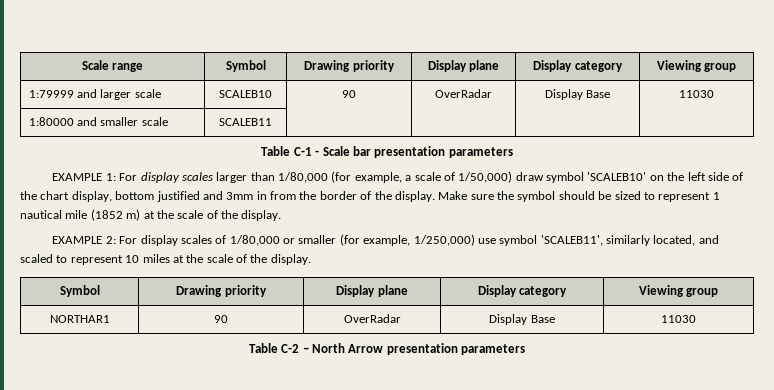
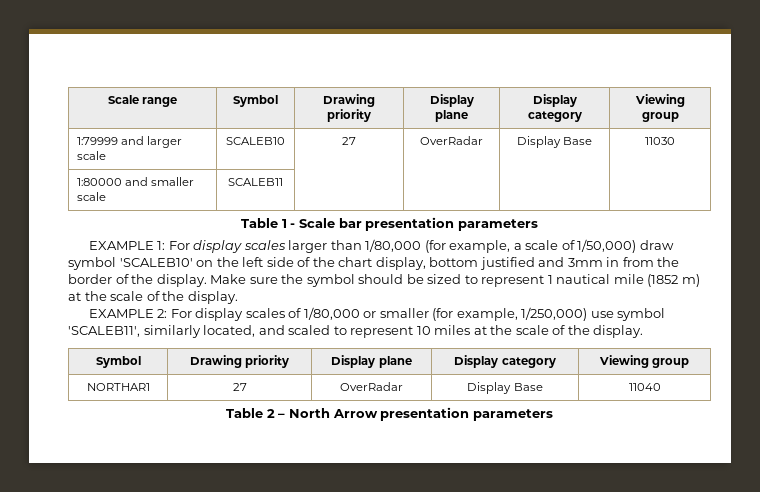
[342,90,357,98] 90 -> [342,137,356,145] 27
[293,147,312,156] C-1 -> [281,219,287,228] 1
[214,315,228,323] [343,314,401,323] [489,314,555,325] [661,315,696,323] [248,343,300,353] 90 | OverRadar | Display Base | 11030 // Table C-2 -> [232,383,247,391] [340,382,403,391] [467,382,543,394] [628,383,661,391] [226,408,275,418] 27 | OverRadar | Display Base | 11040 // Table 2

